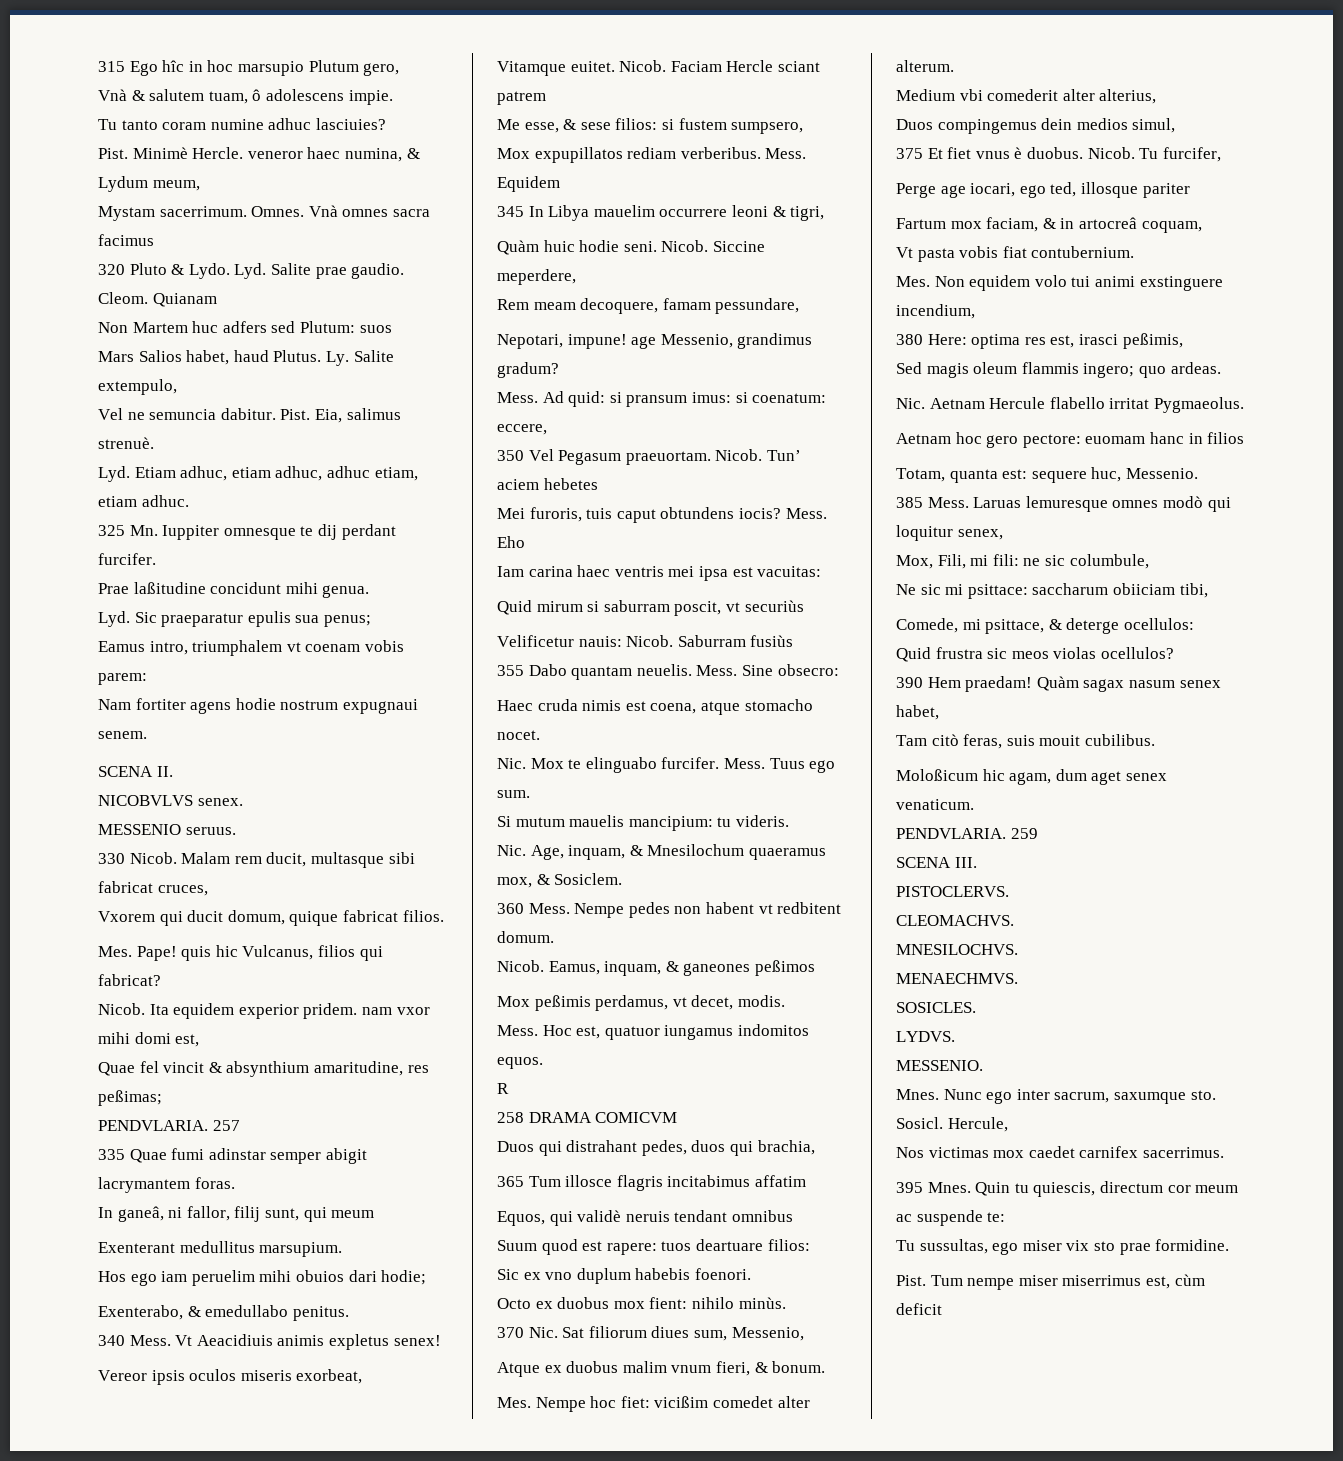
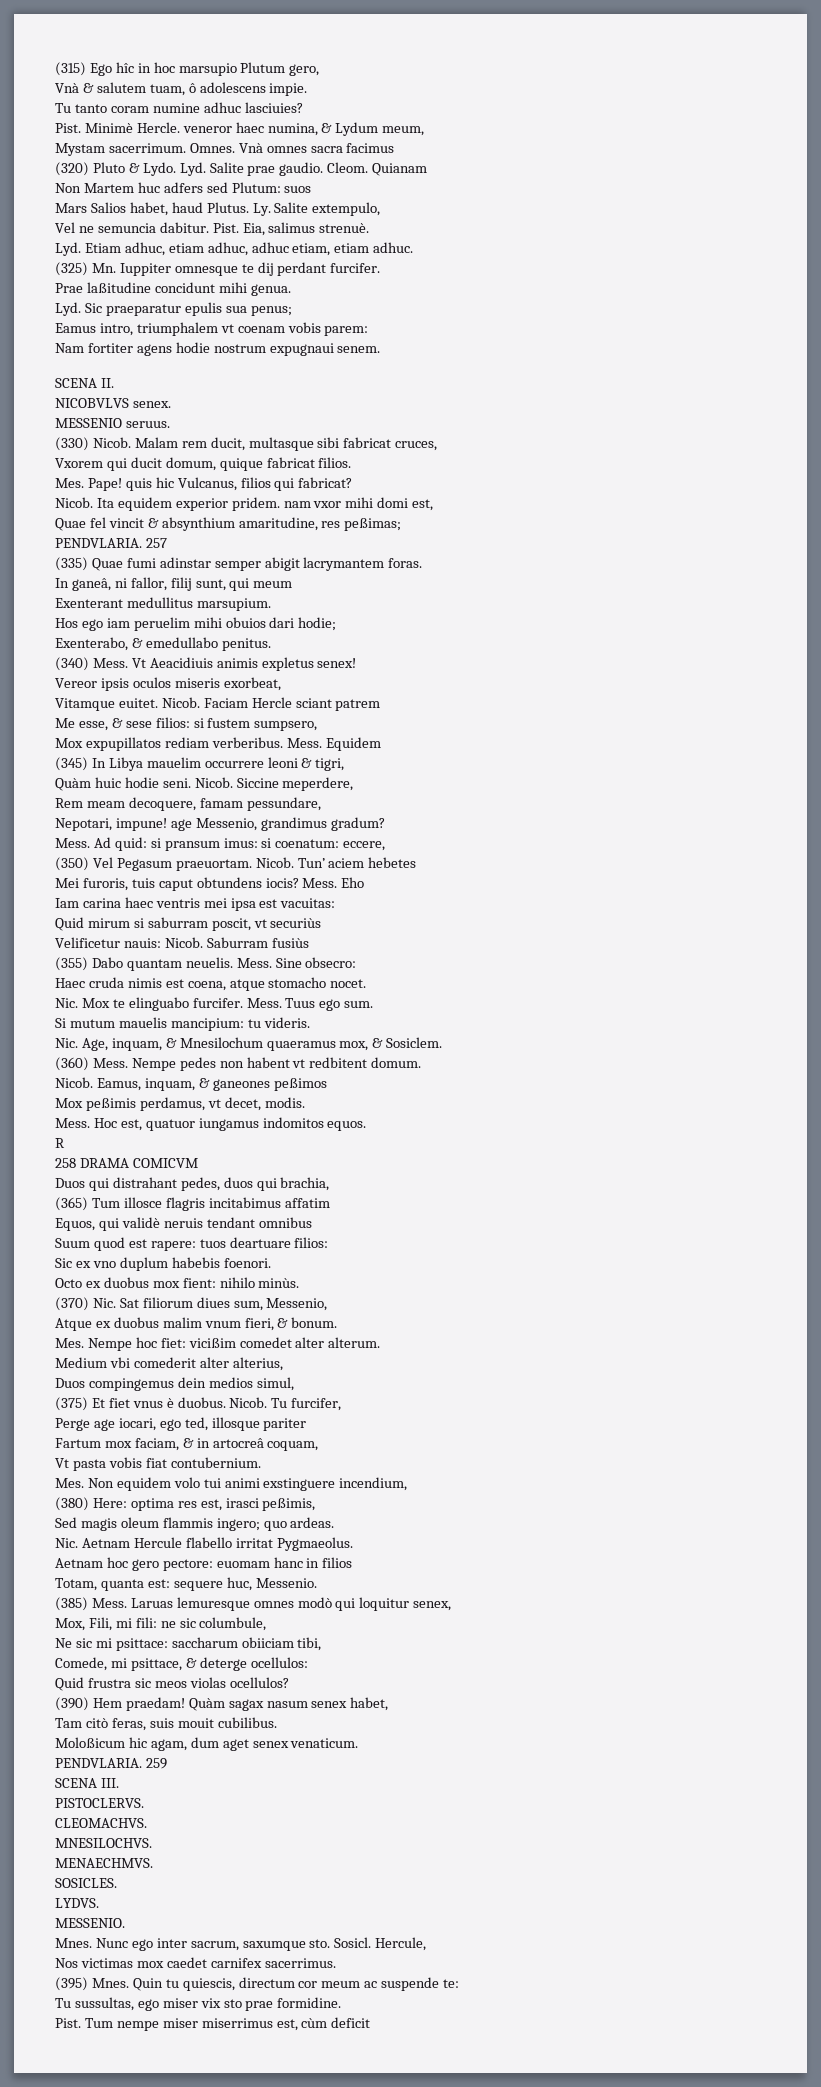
[98,61,125,72] 315 -> [55,62,86,76] (315)
[98,264,125,275] 320 -> [55,162,89,176] (320)
[98,525,125,536] 325 -> [55,262,88,276] (325)
[98,853,125,864] 330 -> [55,437,89,451] (330)
[98,1149,125,1160] 335 -> [55,557,88,571] (335)
[98,1335,125,1346] 340 -> [55,657,89,671] (340)
[497,206,524,217] 345 -> [55,757,88,771] (345)
[497,450,524,461] 350 -> [55,857,89,871] (350)
[497,665,524,676] 355 -> [55,957,88,971] (355)
[497,903,524,914] 360 -> [55,1057,89,1071] (360)
[497,1176,524,1187] 365 -> [55,1197,88,1211] (365)
[497,1327,524,1338] 370 -> [55,1297,89,1311] (370)
[896,148,923,159] 375 -> [55,1397,88,1411] (375)
[896,334,923,345] 380 -> [55,1497,89,1511] (380)
[896,497,923,508] 385 -> [55,1597,88,1611] (385)
[896,677,923,688] 390 -> [55,1697,89,1711] (390)
[896,1182,923,1193] 395 -> [55,1977,88,1991] (395)

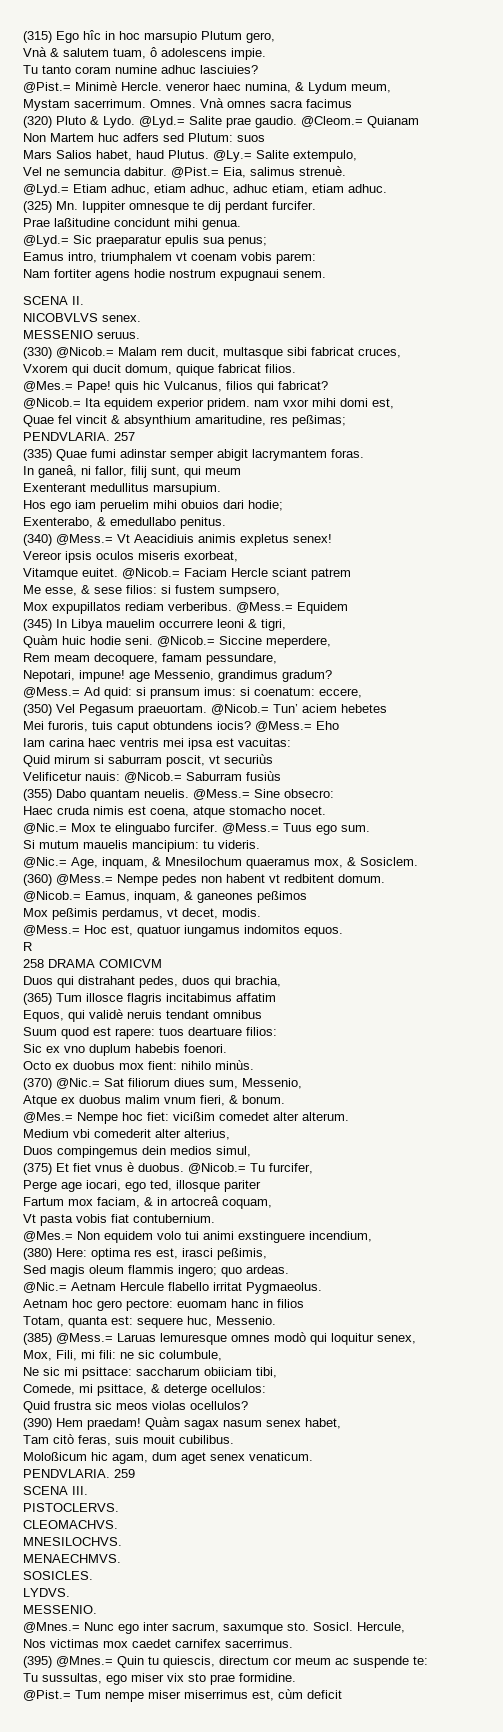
[55,123,81,133] Pist. -> [23,82,71,93] @Pist.=
[179,162,206,176] Lyd. -> [139,116,185,128] @Lyd.=
[327,162,369,173] Cleom. -> [301,116,363,127] @Cleom.=
[252,203,271,216] Ly. -> [213,150,252,162] @Ly.=
[212,223,239,233] Pist. -> [171,167,219,178] @Pist.=
[55,242,81,256] Lyd. -> [23,184,69,196] @Lyd.=
[55,302,81,316] Lyd. -> [23,235,69,247] @Lyd.=
[92,437,131,448] Nicob. -> [56,347,114,358] @Nicob.=
[55,478,84,488] Mes. -> [23,381,73,392] @Mes.=
[55,497,93,508] Nicob. -> [23,398,81,409] @Nicob.=
[92,658,128,668] Mess. -> [56,534,113,545] @Mess.=
[161,697,200,708] Nicob. -> [122,568,180,579] @Nicob.=
[286,738,322,748] Mess. -> [236,602,293,613] @Mess.=
[194,777,233,788] Nicob. -> [157,636,215,647] @Nicob.=
[55,838,90,848] Mess. -> [23,687,80,698] @Mess.=
[255,857,294,868] Nicob. -> [211,704,269,715] @Nicob.=
[302,878,338,888] Mess. -> [255,721,312,732] @Mess.=
[164,937,203,948] Nicob. -> [124,772,182,783] @Nicob.=
[236,958,272,968] Mess. -> [193,789,250,800] @Mess.=
[55,998,78,1008] Nic. -> [23,823,67,834] @Nic.=
[246,998,282,1008] Mess. -> [222,823,279,834] @Mess.=
[55,1038,78,1048] Nic. -> [23,857,67,868] @Nic.=
[92,1058,128,1068] Mess. -> [56,874,113,885] @Mess.=
[55,1077,93,1088] Nicob. -> [23,891,81,902] @Nicob.=
[55,1118,90,1128] Mess. -> [23,925,80,936] @Mess.=
[92,1298,116,1308] Nic. -> [56,1078,100,1089] @Nic.=
[55,1338,84,1348] Mes. -> [23,1112,73,1123] @Mes.=
[229,1397,268,1408] Nicob. -> [188,1163,246,1174] @Nicob.=
[55,1478,84,1488] Mes. -> [23,1231,73,1242] @Mes.=
[55,1538,78,1548] Nic. -> [23,1282,67,1293] @Nic.=
[91,1598,127,1608] Mess. -> [56,1333,113,1344] @Mess.=
[55,1938,92,1948] Mnes. -> [23,1622,80,1633] @Mnes.=
[91,1978,129,1988] Mnes. -> [56,1656,113,1667] @Mnes.=
[55,2018,81,2028] Pist. -> [23,1690,71,1701] @Pist.=

